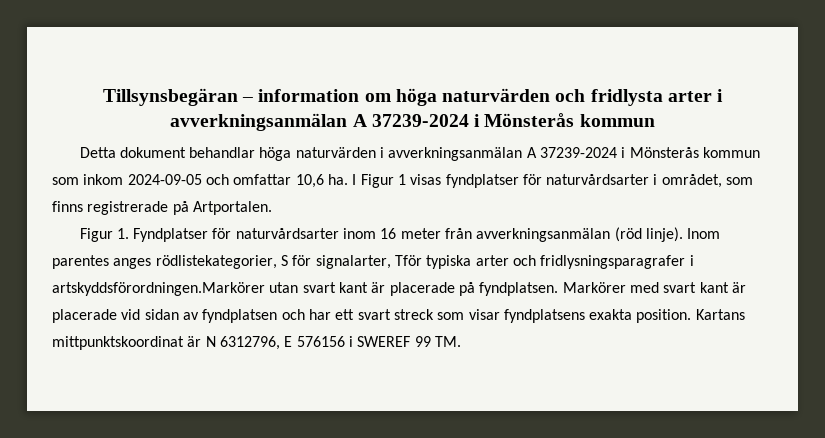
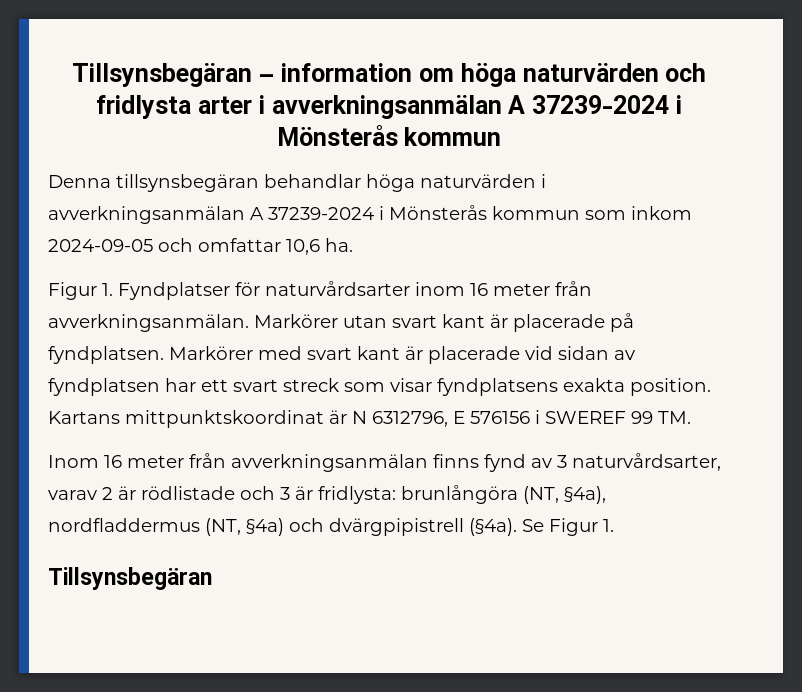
[79,147,186,158] Detta dokument -> [48,174,259,192] Denna tillsynsbegäran
[352,174,754,188] [52,201,272,215] I Figur 1 visas fyndplatser för naturvårdsarter i området, som finns registrerade på Artportalen. -> (353, 245) none
[476,227,721,242] [52,255,694,269] [52,282,265,296] avverkningsanmälan (röd linje). Inom parentes anges rödlistekategorier, S för signalarter, Tför typiska arter och fridlysningsparagrafer i artskyddsförordningen.Markörer -> [48,314,338,332] avverkningsanmälan. Markörer
[281,309,305,320] och -> (160, 387) none
(461, 341) none -> [48,453,721,472] [48,485,606,504] [48,518,614,536] [48,567,212,590] // Inom 16 meter från avverkningsanmälan finns fynd av 3 naturvårdsarter, varav 2 är rödlistade och 3 är fridlysta: brunlångöra (NT, §4a), nordfladdermus (NT, §4a) och dvärgpipistrell (§4a). Se Figur 1. // Tillsynsbegäran

